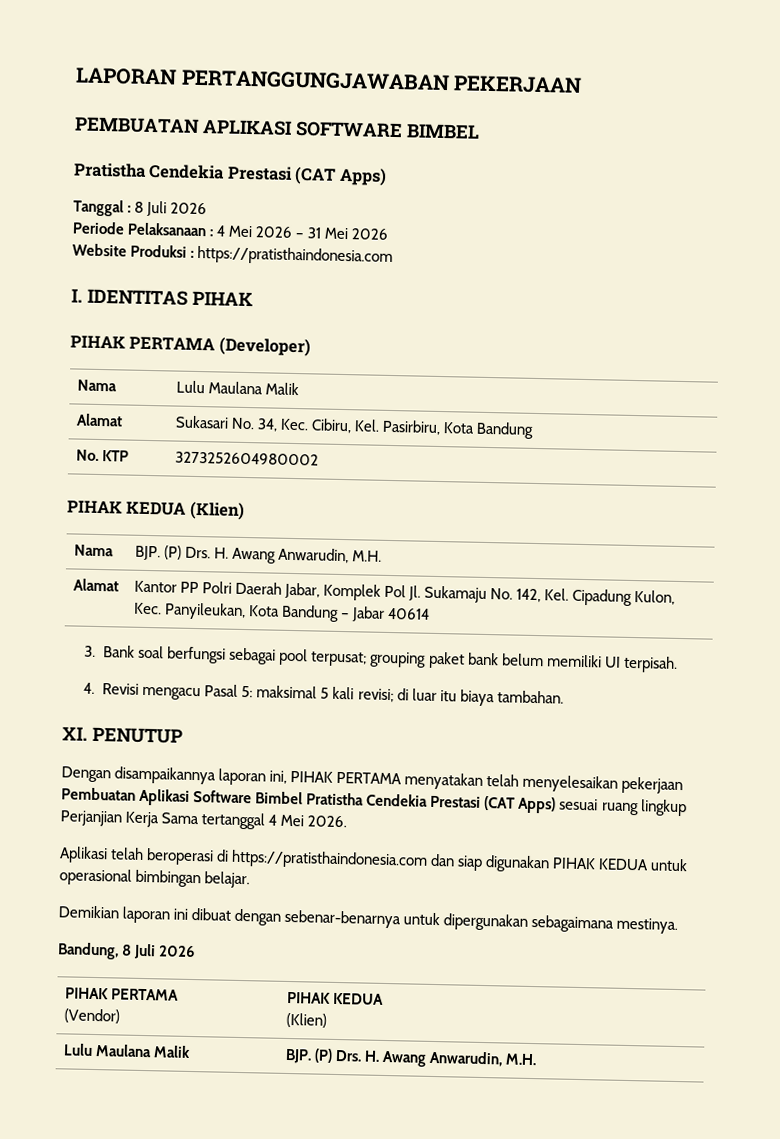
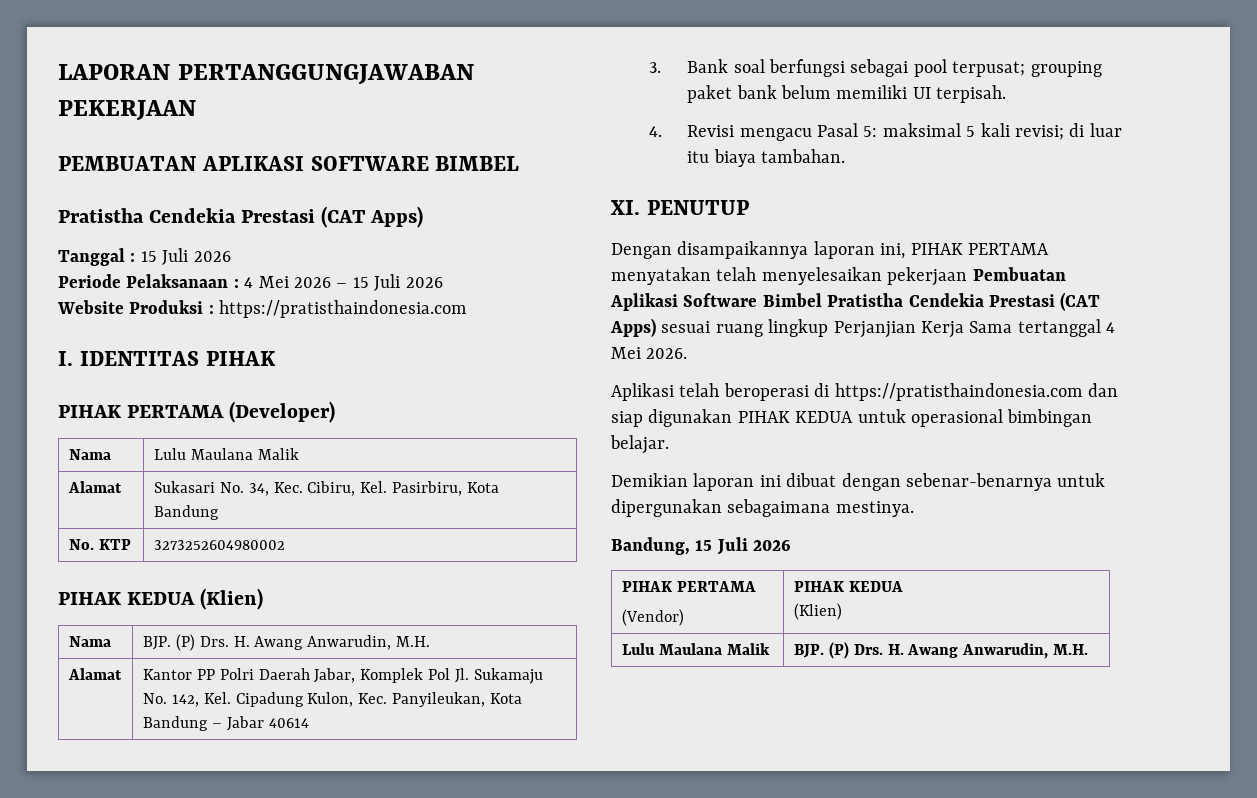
[134,201,145,213] 8 -> [140,251,157,262] 15
[307,227,350,240] 31 Mei -> [352,274,401,291] 15 Juli
[121,944,133,956] 8 -> [695,540,713,551] 15

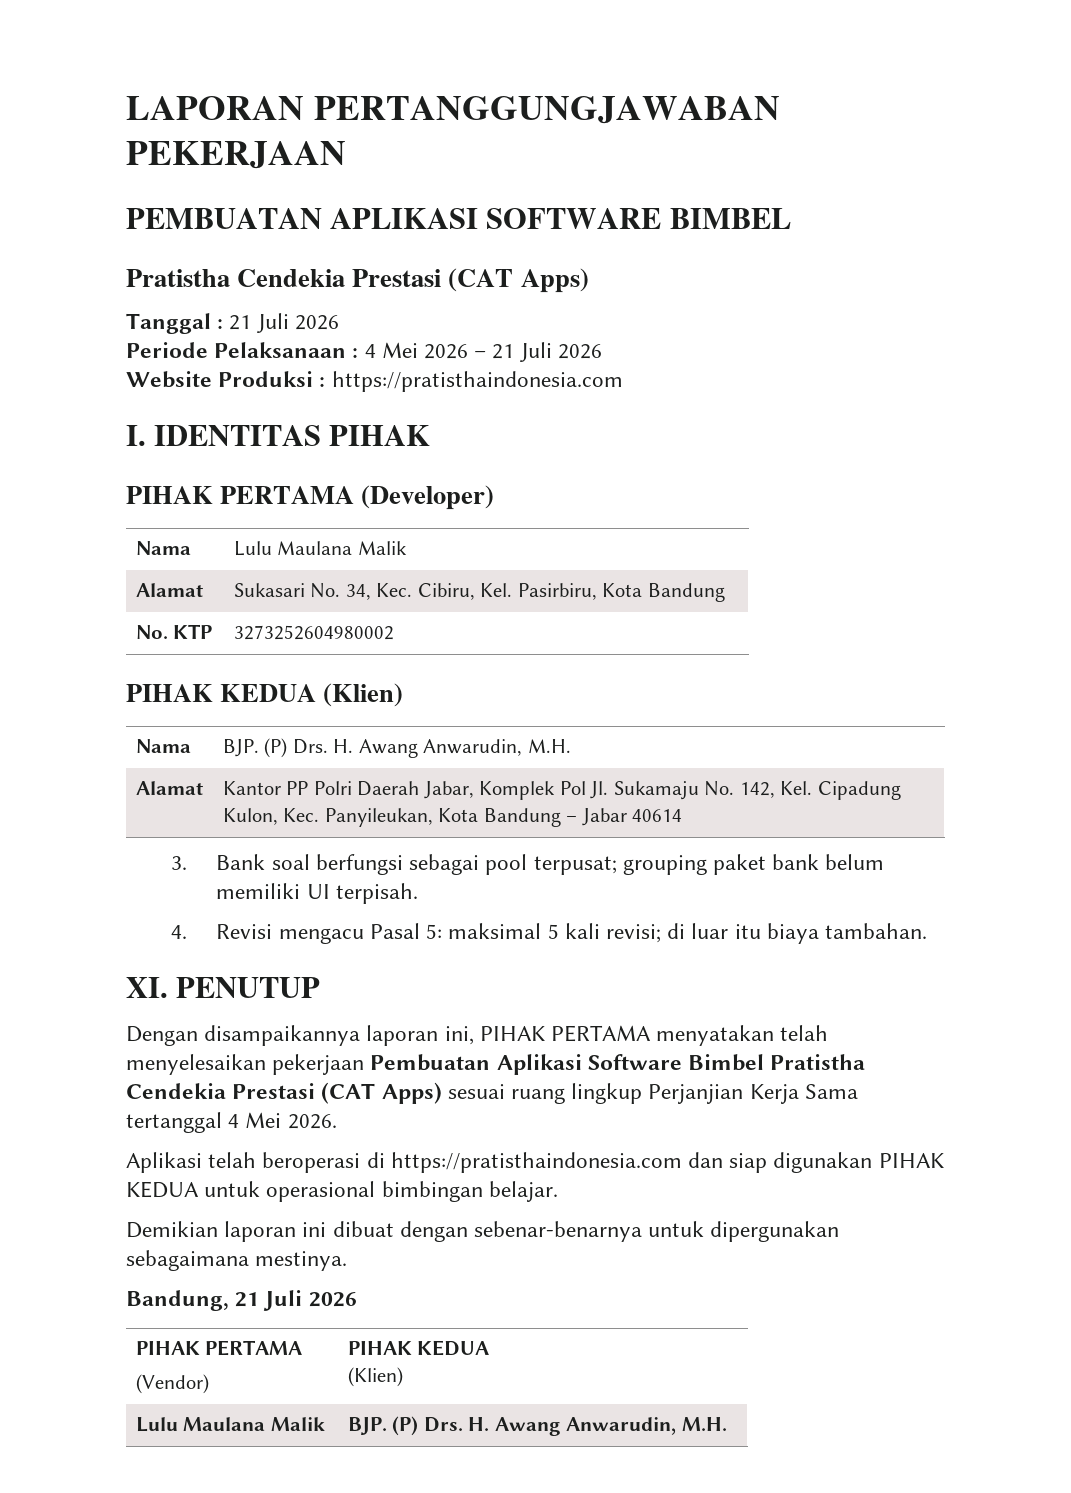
[140,251,157,262] 15 -> [229,315,252,330] 21
[352,277,369,288] 15 -> [492,344,515,359] 21
[695,540,713,551] 15 -> [235,1292,260,1307] 21

